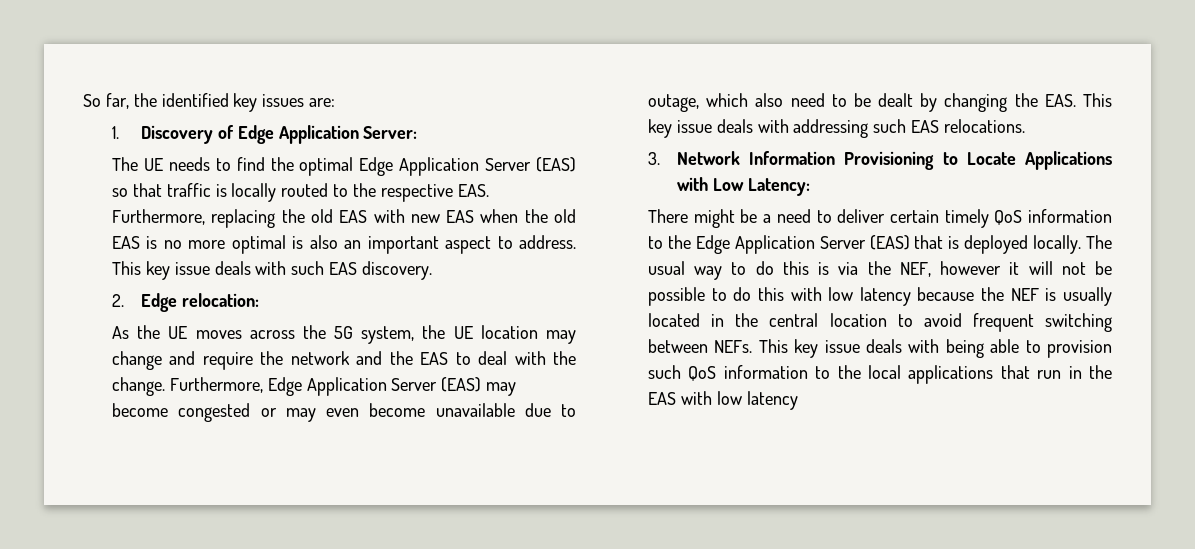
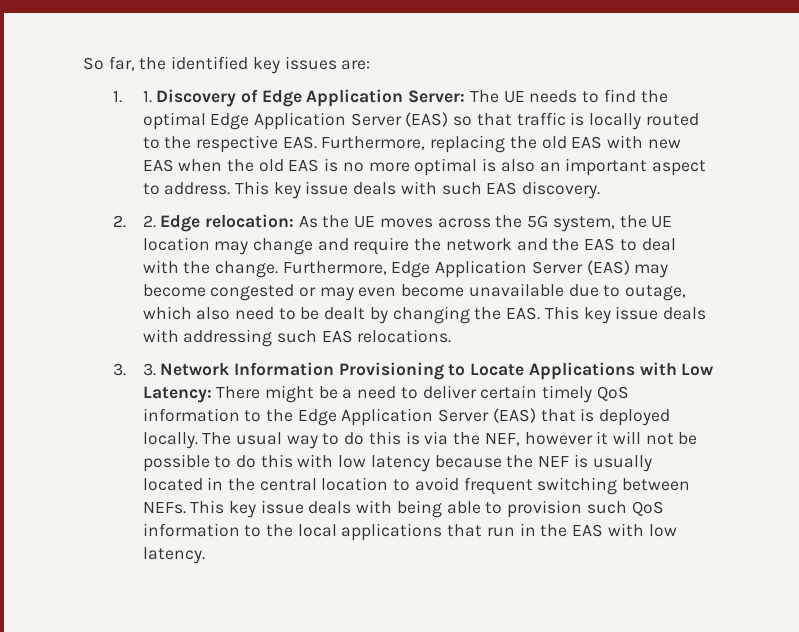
(120, 132) none -> [142,90,152,103] 1.
(418, 132) // -> (466, 96) none
(125, 300) none -> [142,215,156,228] 2.
(259, 300) // -> (294, 221) none
(661, 158) none -> [142,363,156,376] 3.
(810, 187) // -> (212, 394) none
[746,391,798,410] latency -> [142,547,205,564] latency.

